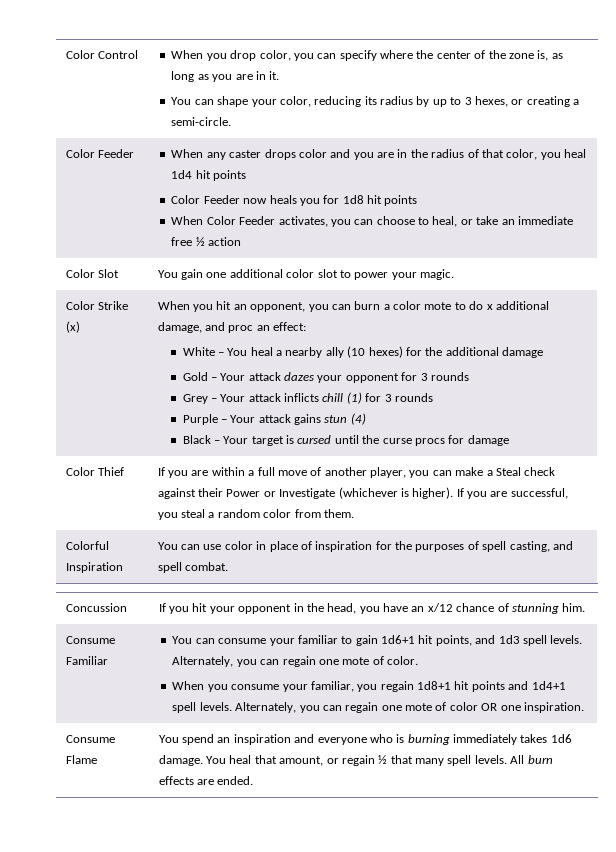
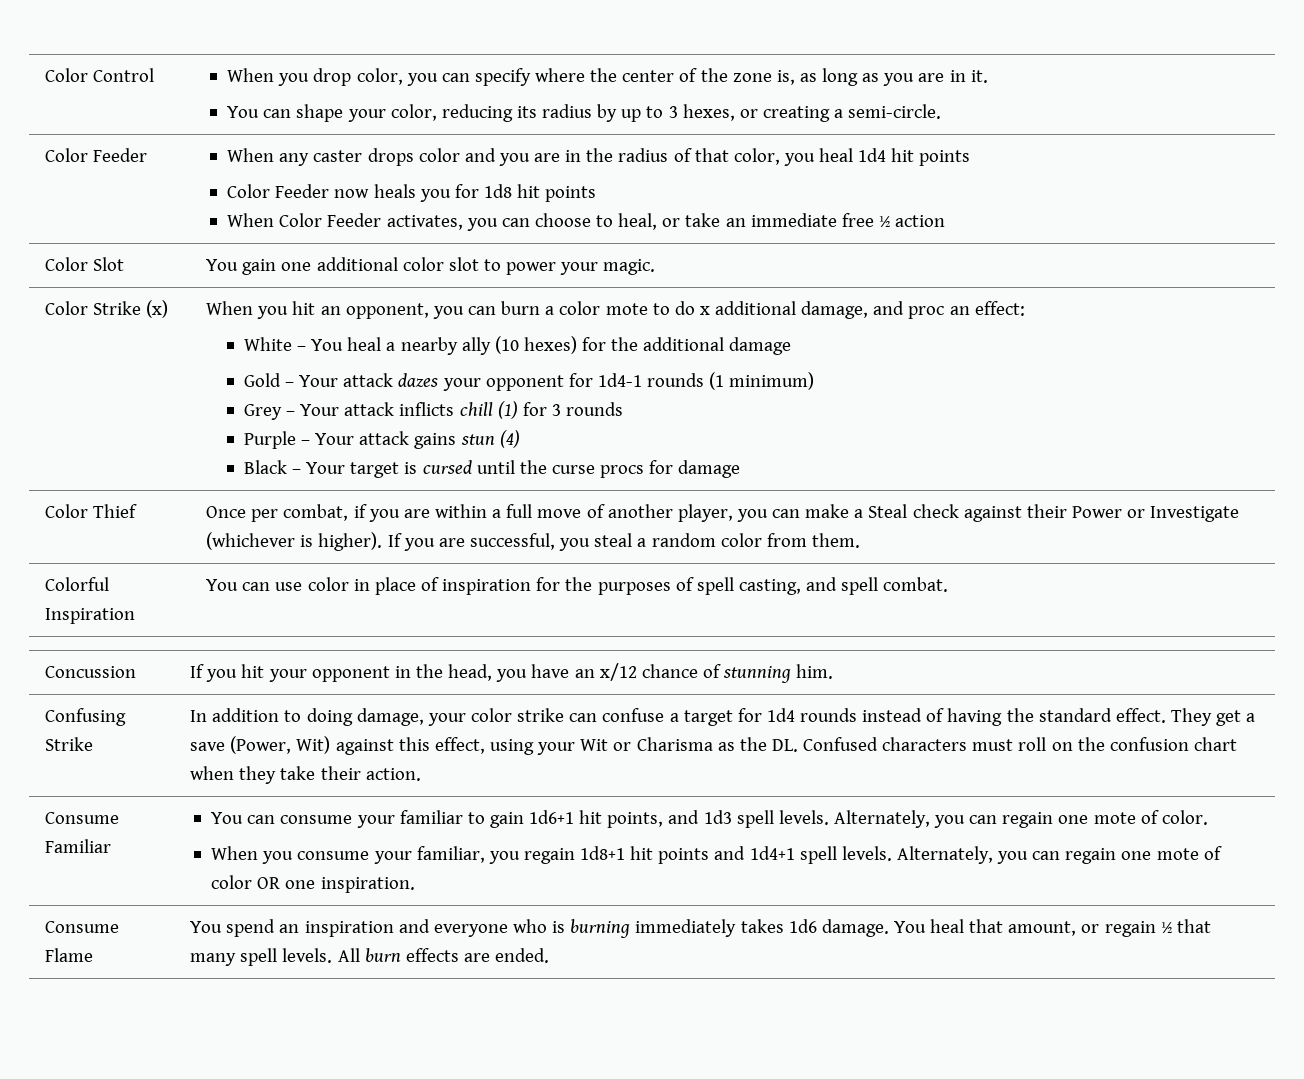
[420,372,469,381] 3 rounds -> [597,372,815,390] 1d4-1 rounds (1 minimum)
[157,467,165,476] If -> [206,504,367,522] Once per combat, if
(586, 607) none -> [45,708,127,726] [45,737,94,751] [190,708,1256,726] [190,736,1237,755] [190,766,421,784] // Confusing Strike | In addition to doing damage, your color strike can confuse a target for 1d4 rounds instead of having the standard effect. They get a save (Power, Wit) against this effect, using your Wit or Charisma as the DL. Confused characters must roll on the confusion chart when they take their action.

